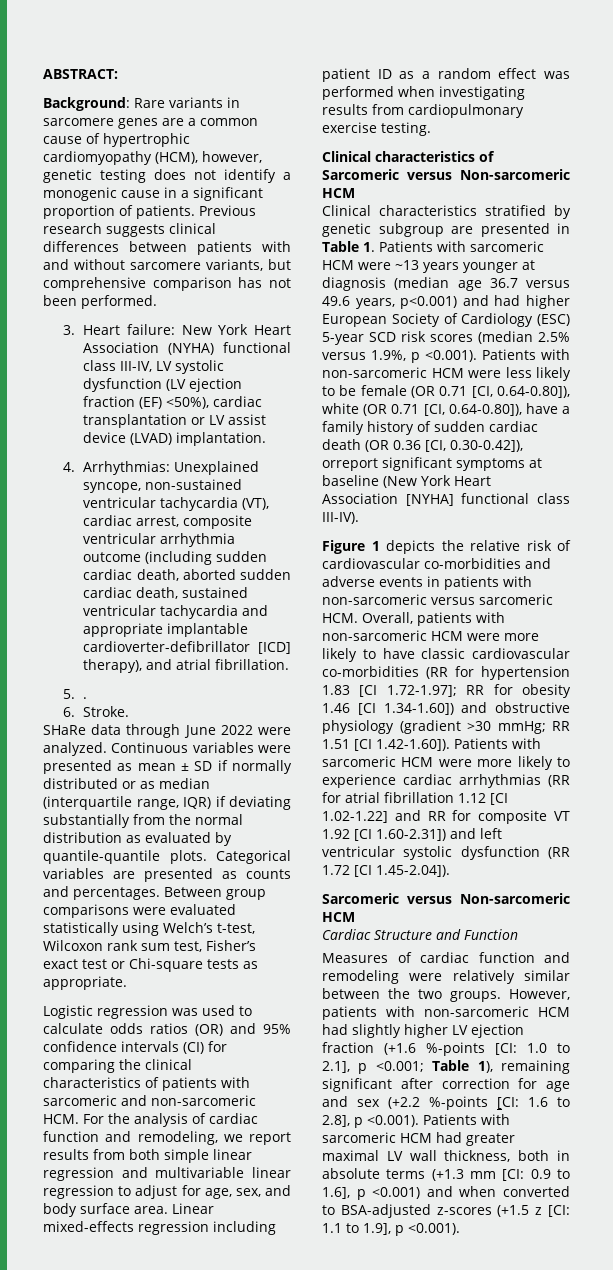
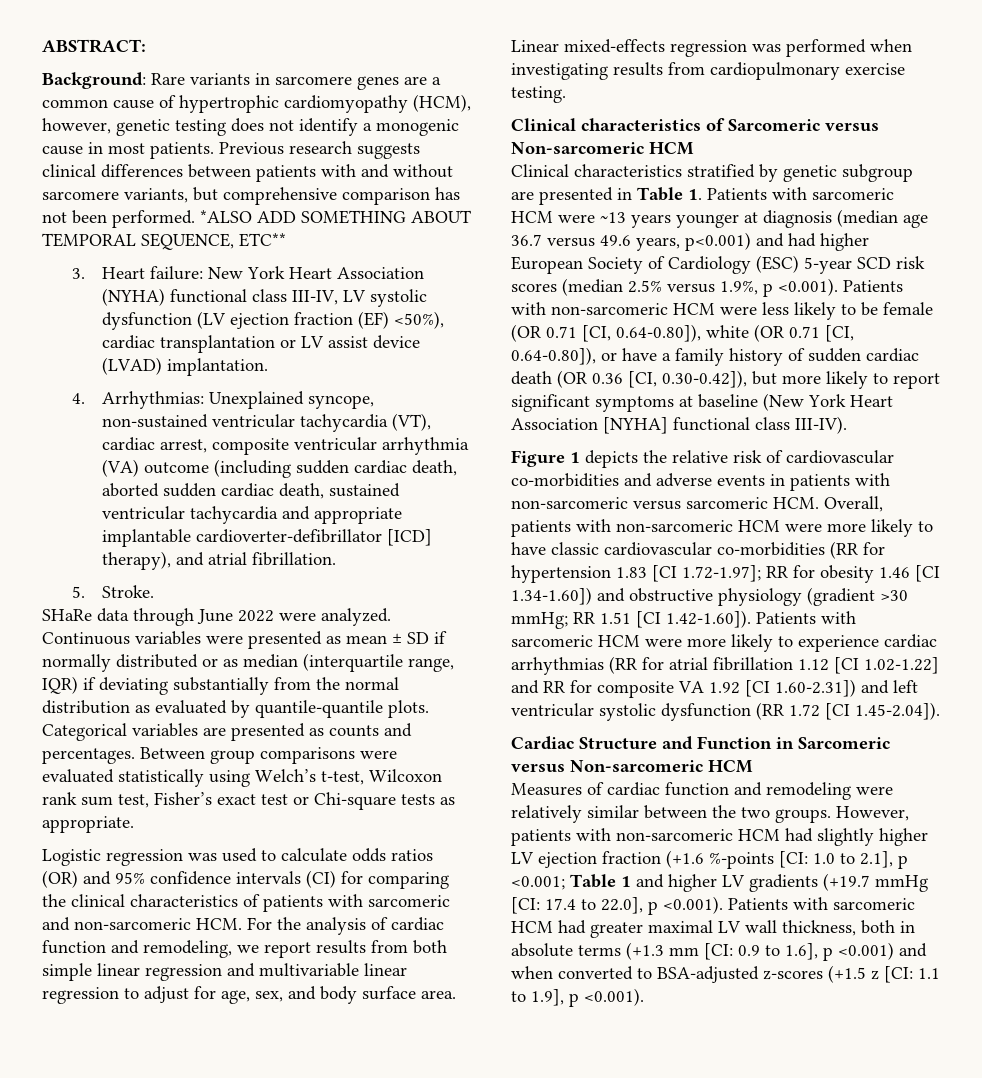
[181,187,263,201] [43,205,133,219] a significant proportion of -> [108,143,145,154] most
(157, 302) none -> [200,210,471,224] [42,233,286,250] *ALSO ADD SOMETHING ABOUT TEMPORAL SEQUENCE, ETC**
(236, 540) none -> [102,459,140,477] (VA)
[83,697,88,699] [63,707,76,717] . // 6. -> (86, 592) none
[213,1221,276,1235] [322,68,537,82] including patient ID as a random effect -> (747, 48) none
(522, 410) none -> [601,352,617,361] or
[322,458,378,471] orreport -> [752,371,940,389] but more likely to report
[554,811,570,821] VT -> [678,681,704,693] VA
[322,893,570,904] [322,912,355,922] [322,929,518,940] Sarcomeric versus Non-sarcomeric HCM // Cardiac Structure and Function -> [511,736,890,750] [511,760,753,773] Cardiac Structure and Function in Sarcomeric versus Non-sarcomeric HCM
[477,1060,570,1074] [322,1078,570,1092] [322,1096,570,1110] [322,1115,350,1127] 1), remaining significant after correction for age and sex (+2.2 %-points [CI: 1.6 to 2.8], -> [621,873,928,892] [511,897,643,914] 1 and higher LV gradients (+19.7 mmHg [CI: 17.4 to 22.0],

